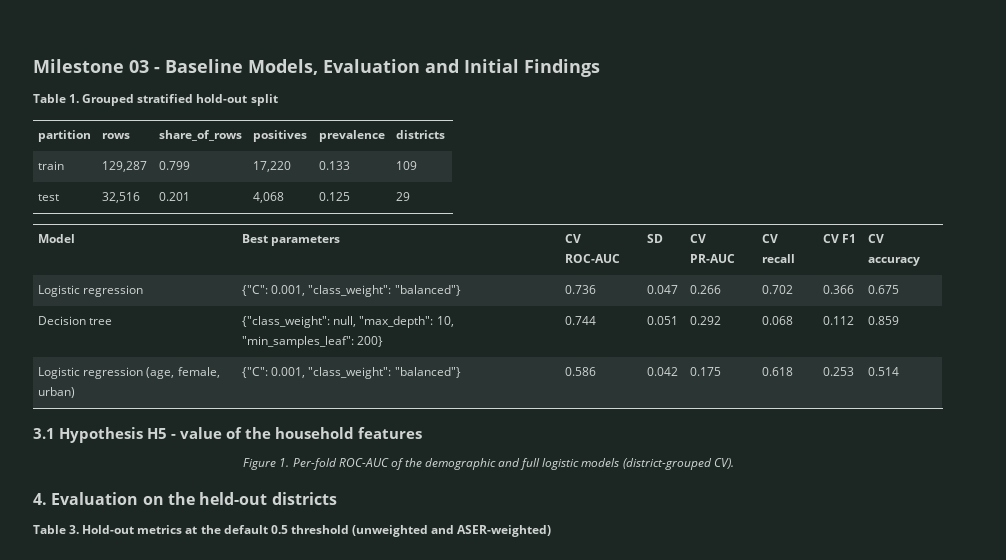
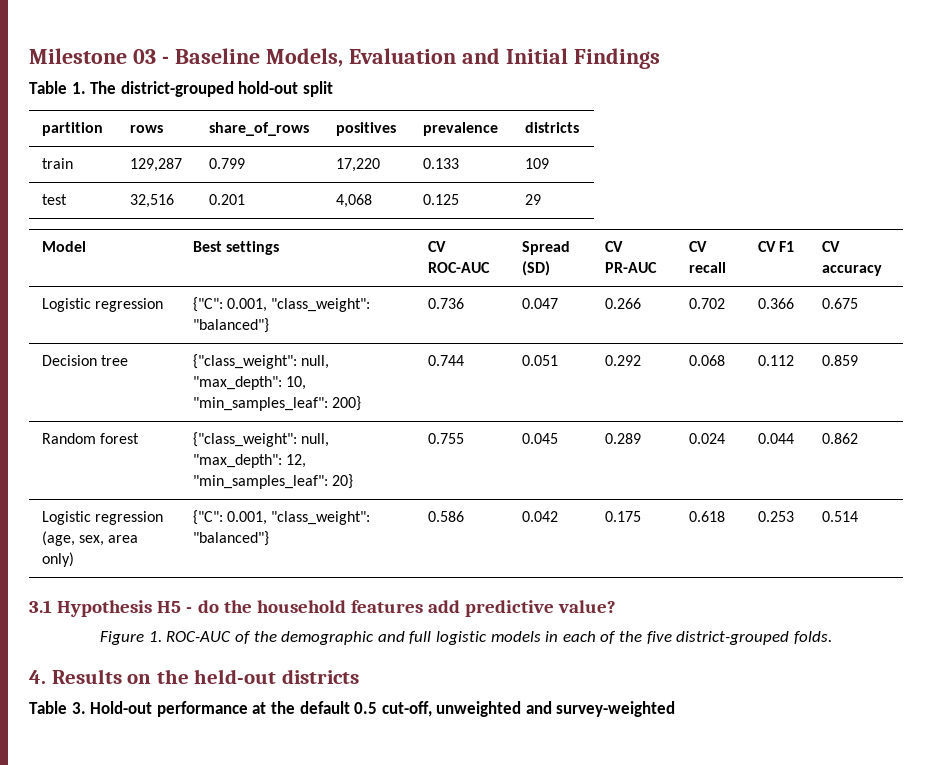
[82,94,194,106] Grouped stratified -> [90,81,234,97] The district-grouped
[271,235,341,246] parameters -> [226,241,280,255] settings
[647,234,664,243] SD -> [522,241,571,255] [522,261,551,276] Spread (SD)
(900, 320) none -> [42,433,140,444] [193,432,330,447] [193,454,307,468] [193,474,354,489] [428,433,465,444] [522,433,559,444] [605,433,642,444] [689,433,726,444] [758,433,795,444] [822,433,859,444] // Random forest | {"class_weight": null, "max_depth": 12, "min_samples_leaf": 20} | 0.755 | 0.045 | 0.289 | 0.024 | 0.044 | 0.862
[177,367,220,378] [38,387,76,398] female, urban) -> [79,535,139,546] [42,552,75,567] sex, area only)
[180,427,242,439] value of -> [197,600,219,613] do
(422, 433) none -> [428,600,617,617] add predictive value?
[292,458,337,470] Per-fold -> (162, 636) none
[622,458,734,470] (district-grouped CV). -> [545,631,832,645] in each of the five district-grouped folds.
[51,492,139,505] Evaluation -> [51,669,122,684] Results
[137,525,183,534] metrics -> [156,701,248,717] performance
[290,525,552,537] threshold (unweighted and ASER-weighted) -> [381,701,676,717] cut-off, unweighted and survey-weighted

